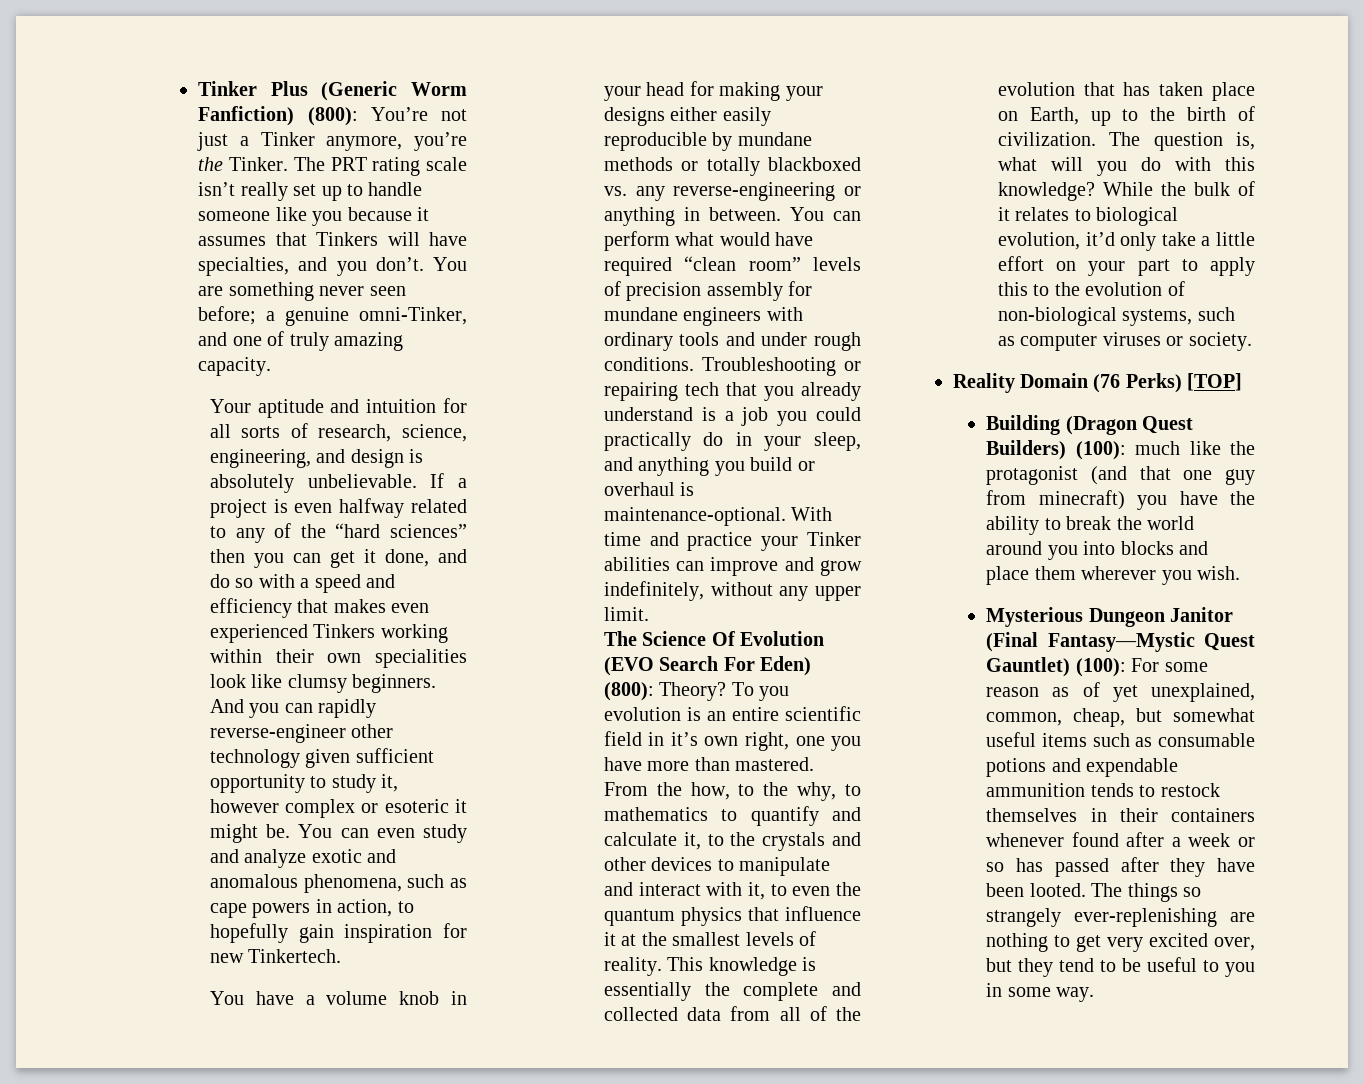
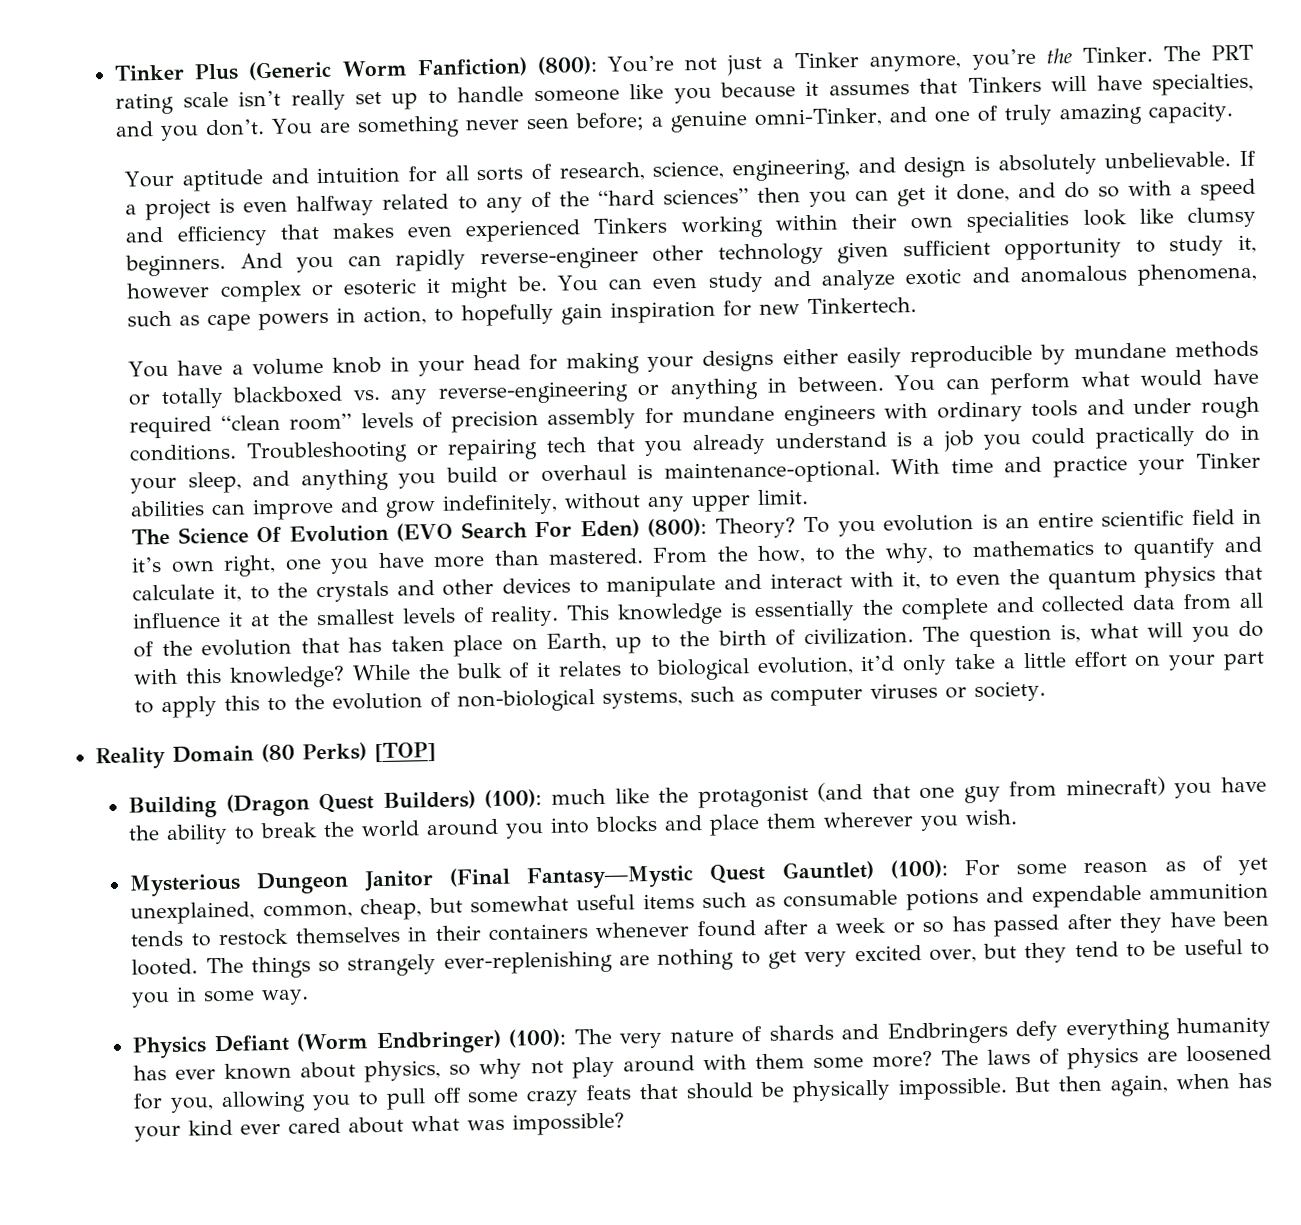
[1093,374,1121,393] (76 -> [261,743,296,763] (80
(1095, 994) none -> [132,1016,1271,1059] [133,1044,1272,1083] [133,1072,1272,1114] [134,1112,626,1142] // Physics Defiant (Worm Endbringer) (100): The very nature of shards and Endbringers defy everything humanity has ever known about physics, so why not play around with them some more? The laws of physics are loosened for you, allowing you to pull off some crazy feats that should be physically impossible. But then again, when has your kind ever cared about what was impossible?

